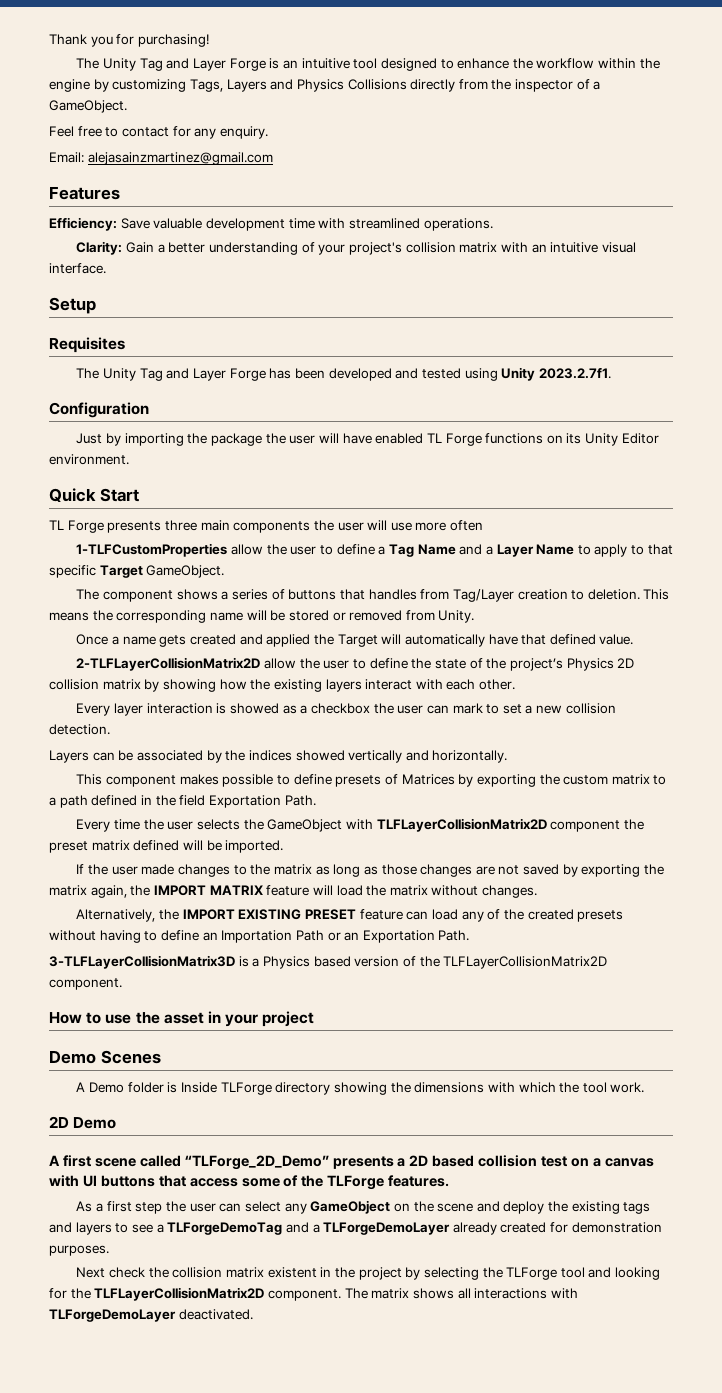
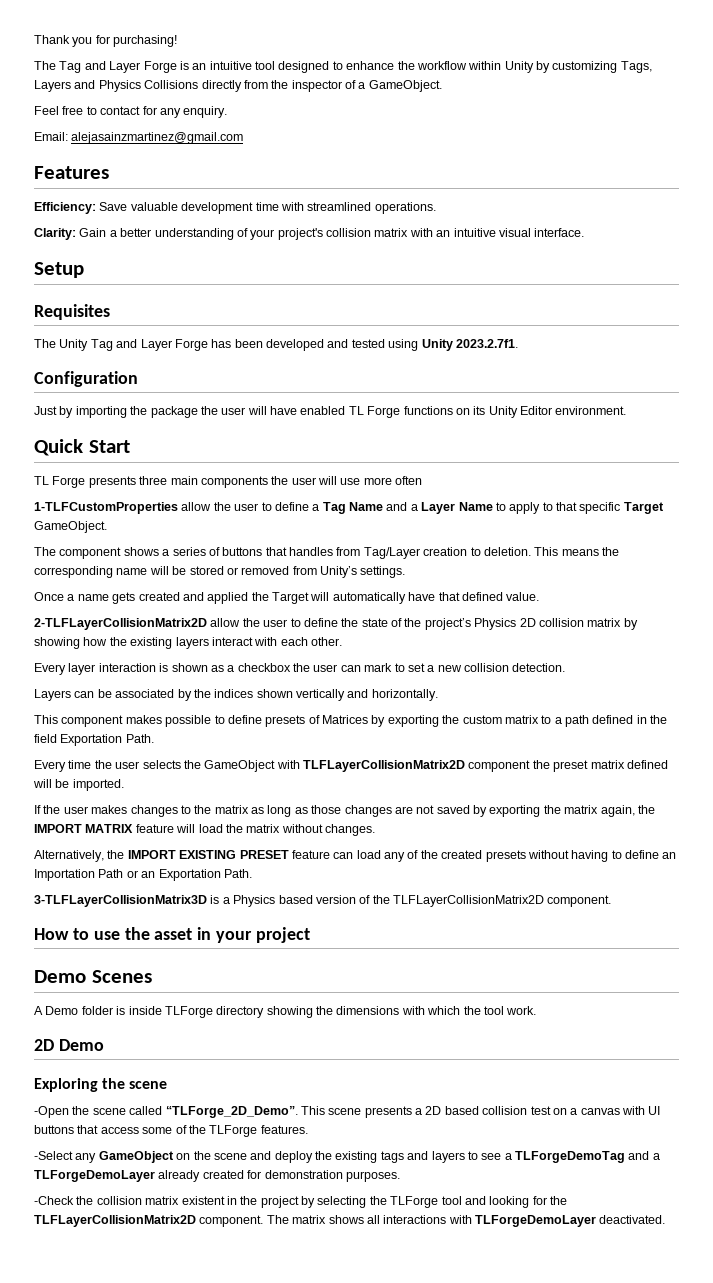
[103,58,137,71] Unity -> (56, 65) none
[639,58,660,69] [49,79,90,92] the engine -> [504,61,534,73] Unity
[438,610,475,623] Unity. -> [320,566,406,578] Unity’s settings.
[229,703,279,714] showed -> [171,663,208,672] shown
[295,750,345,761] showed -> [256,689,293,698] shown
[141,864,175,875] made -> [91,805,128,814] makes
[180,1082,217,1093] Inside -> [128,1006,162,1015] inside
[49,1155,329,1170] A first scene called “TLForge_2D_Demo” -> [34,1078,168,1092] [34,1106,362,1118] Exploring the scene // -Open the scene called “TLForge_2D_Demo”. This scene
[76,1201,281,1214] As a first step the user can select -> [34,1151,73,1160] -Select
[76,1267,146,1278] Next check -> [34,1196,74,1205] -Check

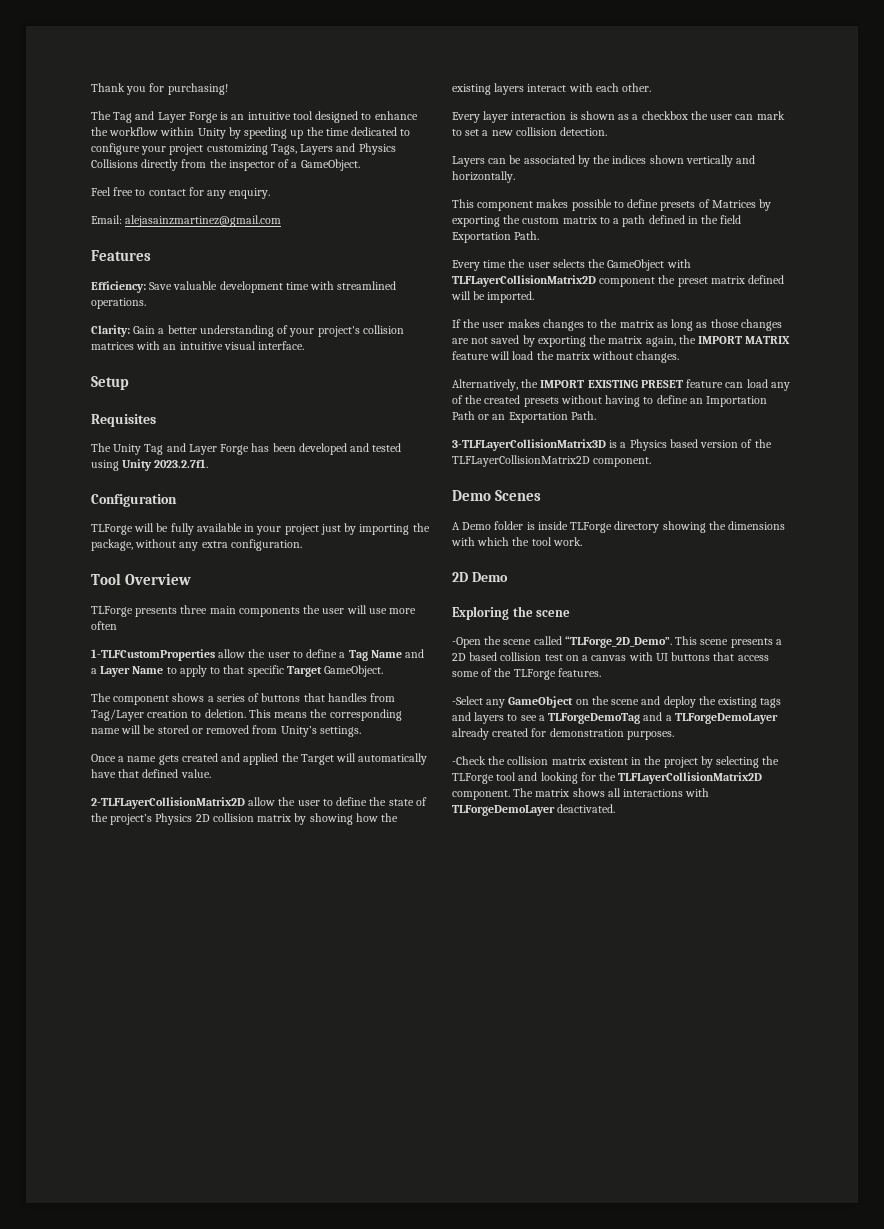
(550, 67) none -> [244,127,411,139] [91,143,204,155] speeding up the time dedicated to configure your project
[374,228,409,237] matrix -> [91,342,134,350] matrices
[34,406,627,418] [34,439,130,456] [34,476,86,488] Just by importing the package the user will have enabled TL Forge functions on its Unity Editor environment. // Quick Start // TL Forge -> [91,523,430,535] [91,539,302,551] [91,573,192,585] [91,606,133,617] TLForge will be fully available in your project just by importing the package, without any extra configuration. // Tool Overview // TLForge
[34,927,311,943] // How to use the asset in your project -> (652, 462) none

